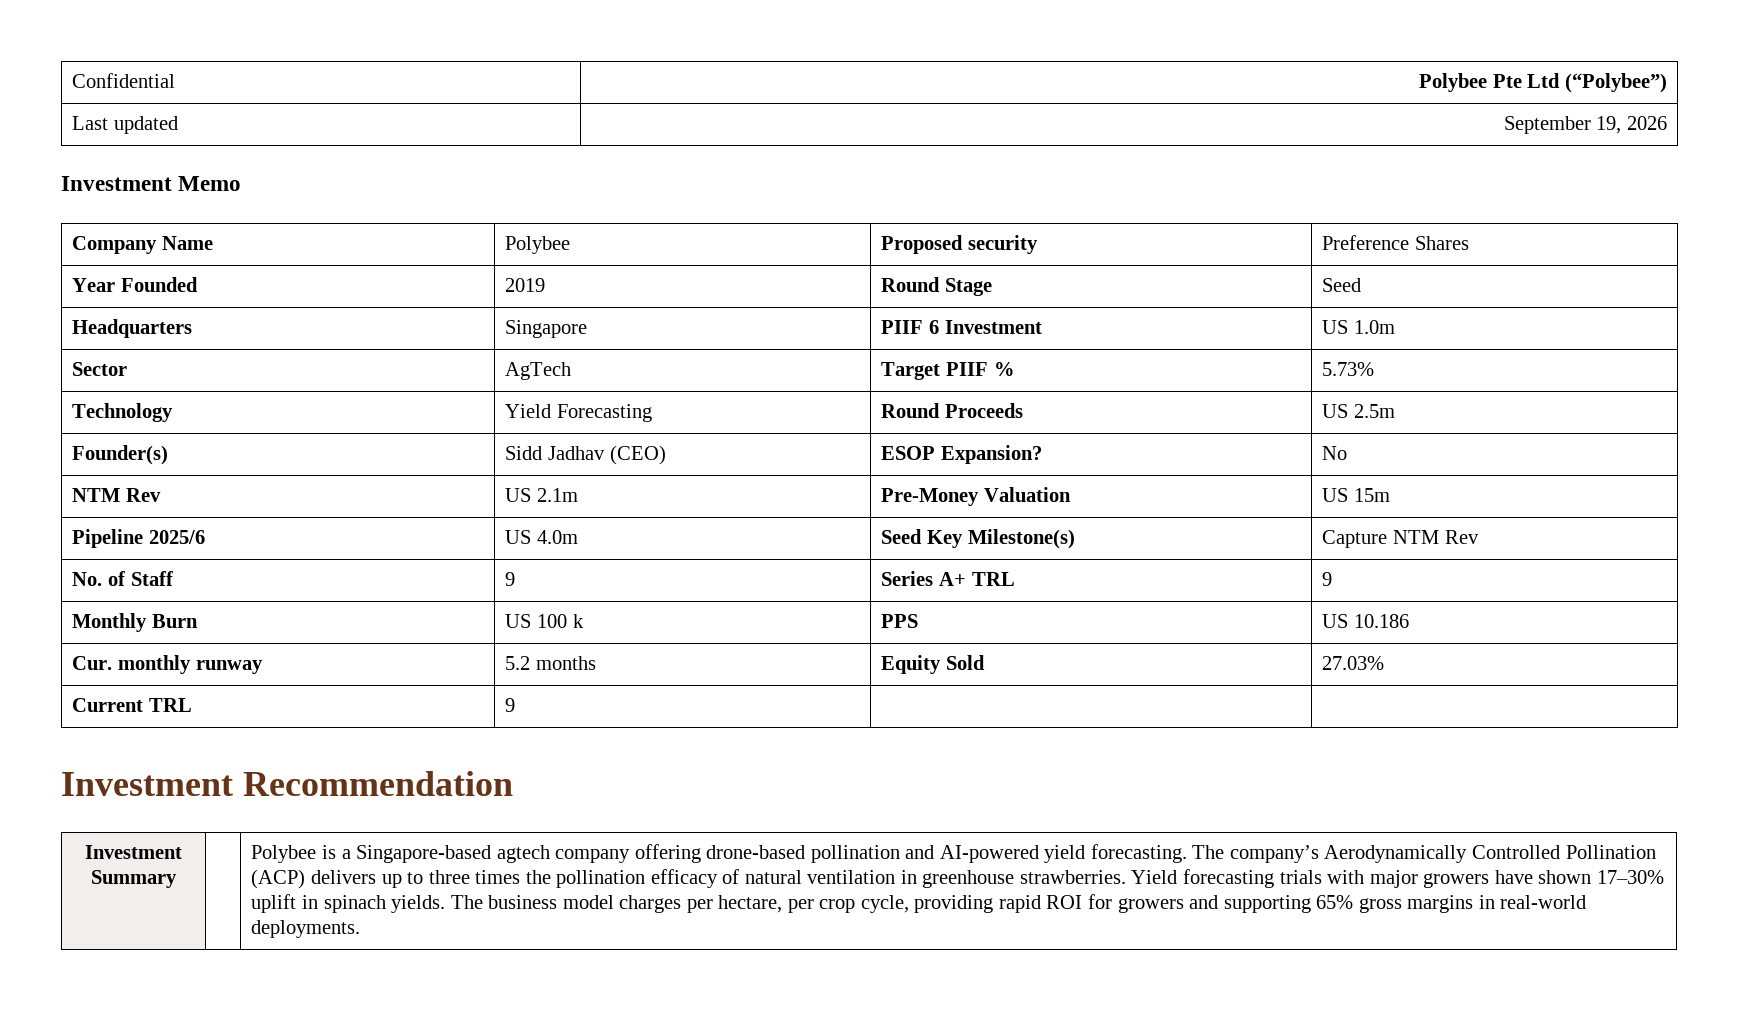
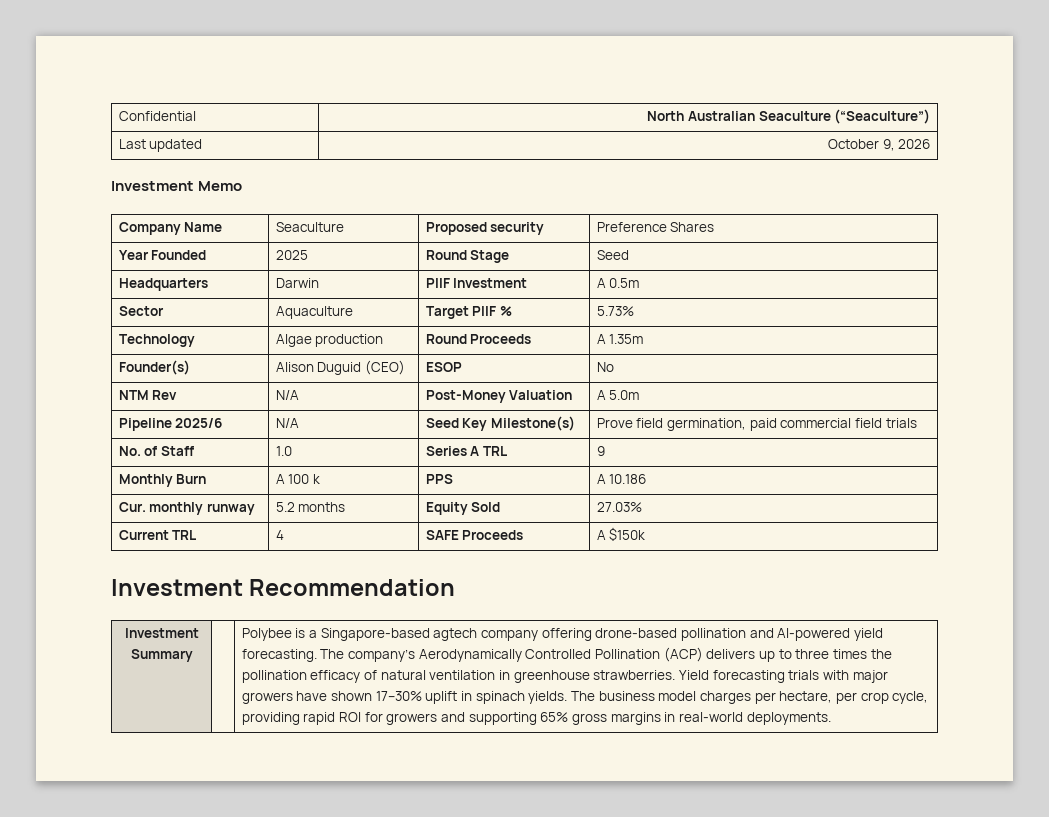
[1418,73,1667,93] Polybee Pte Ltd (“Polybee”) -> [647,109,931,124] North Australian Seaculture (“Seaculture”)
[1503,116,1622,134] September 19, -> [827,139,895,151] October 9,
[505,236,571,254] Polybee -> [275,222,344,232] Seaculture
[505,278,546,292] 2019 -> [275,250,308,260] 2025
[505,320,588,338] [881,320,939,334] Singapore | PIIF 6 -> [275,278,319,288] [425,278,450,288] Darwin | PIIF
[1322,320,1395,334] US 1.0m -> [596,278,640,288] A 0.5m
[505,362,572,380] AgTech -> [275,306,353,319] Aquaculture
[505,404,652,422] Yield Forecasting -> [275,334,384,347] Algae production
[1322,404,1395,418] US 2.5m -> [596,334,644,344] A 1.35m
[505,446,605,460] Sidd Jadhav -> [275,362,362,375] Alison Duguid
[940,445,1042,464] Expansion? -> (462, 367) none
[505,488,578,502] [881,488,980,506] US 2.1m | Pre-Money -> [275,390,299,400] [425,390,506,403] N/A | Post-Money
[1322,488,1390,502] US 15m -> [596,390,640,400] A 5.0m
[505,530,578,544] US 4.0m -> [275,418,299,428] N/A
[1322,530,1479,548] Capture NTM Rev -> [596,418,917,431] Prove field germination, paid commercial field trials
[505,572,516,586] 9 -> [275,446,292,456] 1.0
[938,572,966,586] A+ -> [470,446,480,456] A
[505,614,532,628] US -> [275,474,285,484] A
[1322,614,1349,628] US -> [596,474,606,484] A
[505,698,516,712] 9 | | -> [275,530,284,540] [425,530,524,540] [596,527,646,541] 4 | SAFE Proceeds | A $150k

